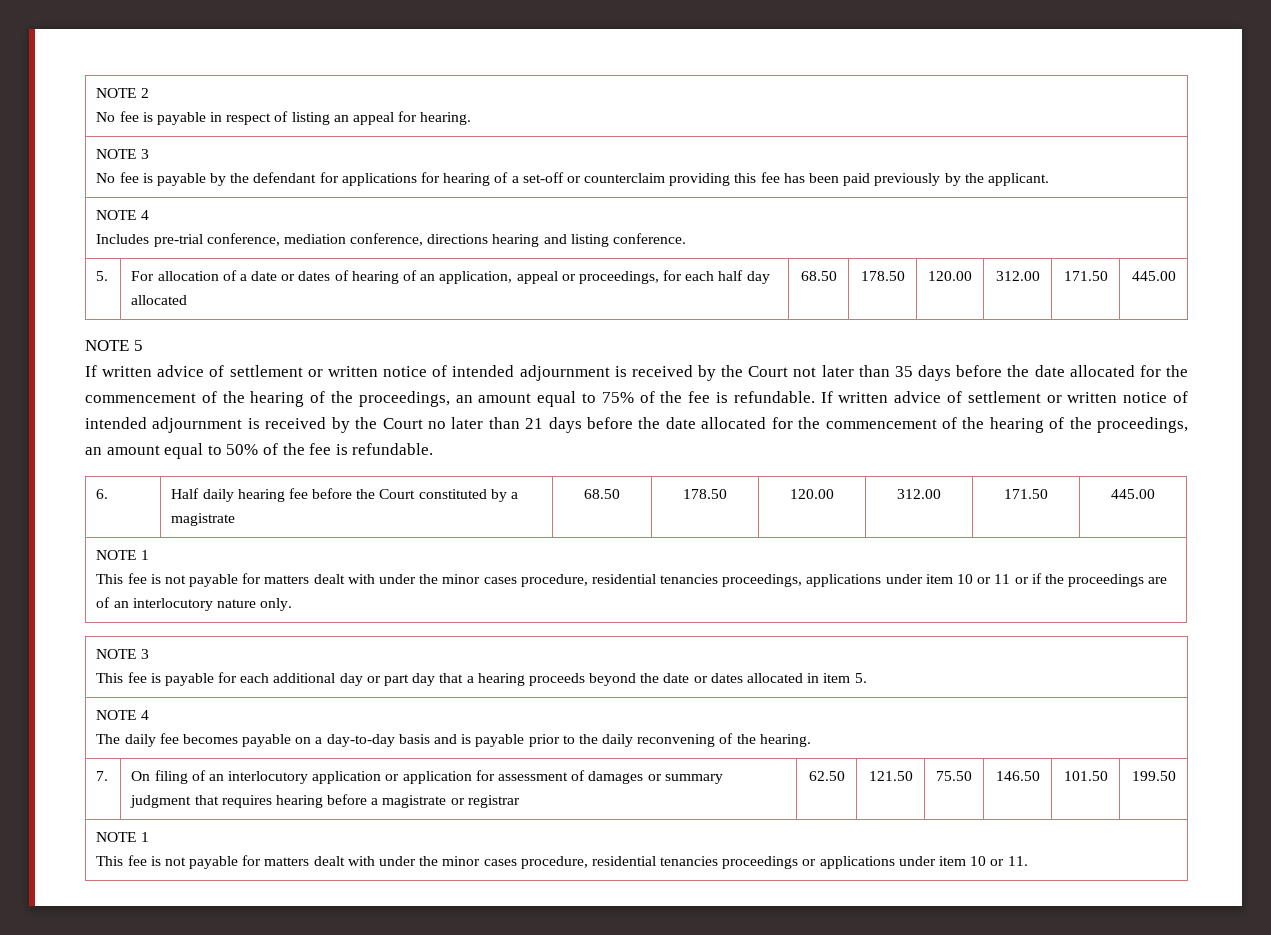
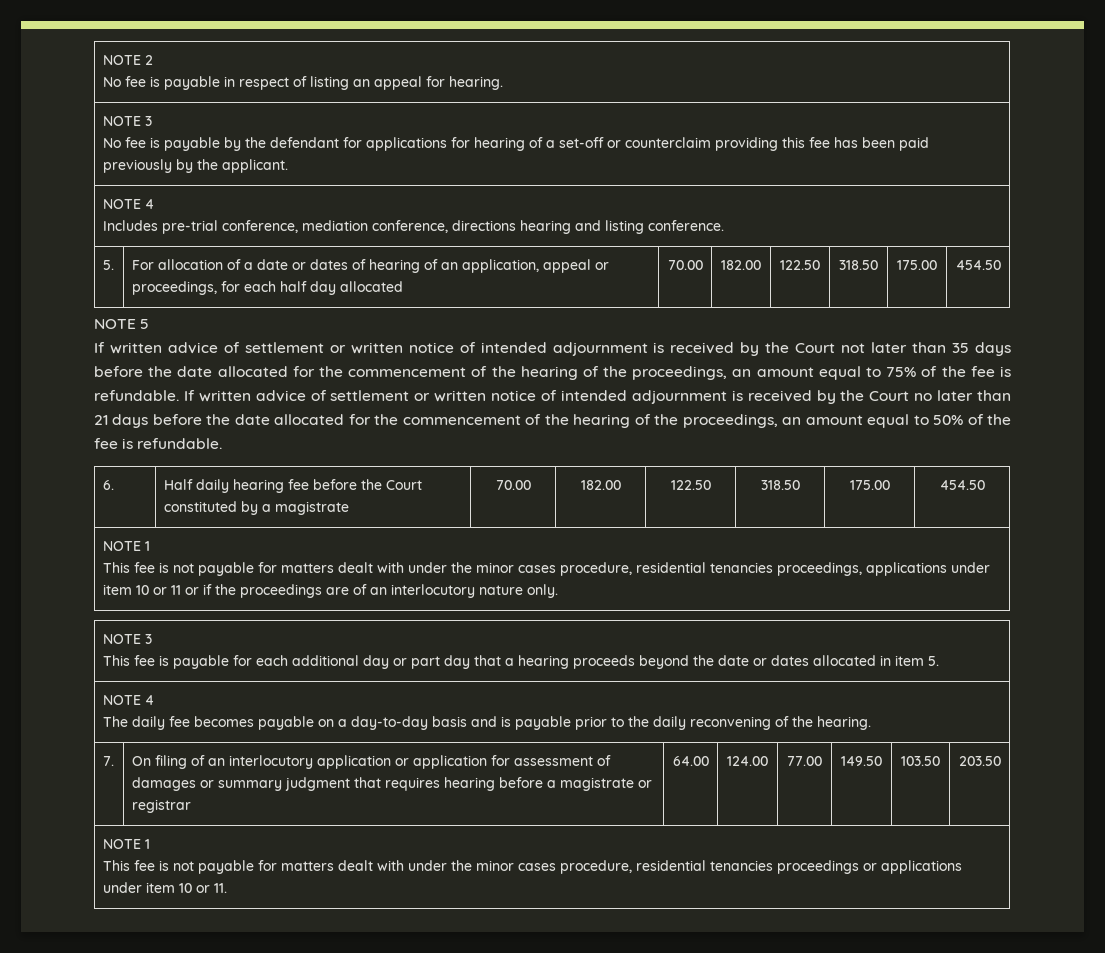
[800,271,837,281] [860,271,905,281] [928,271,972,281] [995,271,1040,281] [1063,271,1108,281] [1131,271,1176,281] 68.50 | 178.50 | 120.00 | 312.00 | 171.50 | 445.00 -> [667,260,703,270] [721,260,761,270] [780,260,820,270] [839,260,878,270] [897,260,937,270] [955,260,1001,270] 70.00 | 182.00 | 122.50 | 318.50 | 175.00 | 454.50
[584,489,620,499] [683,489,727,499] [790,489,834,499] [897,489,941,499] [1004,489,1048,499] [1111,489,1155,499] 68.50 | 178.50 | 120.00 | 312.00 | 171.50 | 445.00 -> [495,480,531,490] [580,480,621,490] [670,480,711,490] [760,480,800,490] [849,480,890,490] [939,480,985,490] 70.00 | 182.00 | 122.50 | 318.50 | 175.00 | 454.50
[808,771,845,781] [868,771,913,781] [936,771,972,781] [995,771,1040,781] [1063,771,1108,781] [1131,771,1176,781] 62.50 | 121.50 | 75.50 | 146.50 | 101.50 | 199.50 -> [672,756,709,766] [727,756,768,766] [787,756,822,766] [841,756,882,766] [901,756,940,766] [958,756,1001,766] 64.00 | 124.00 | 77.00 | 149.50 | 103.50 | 203.50

